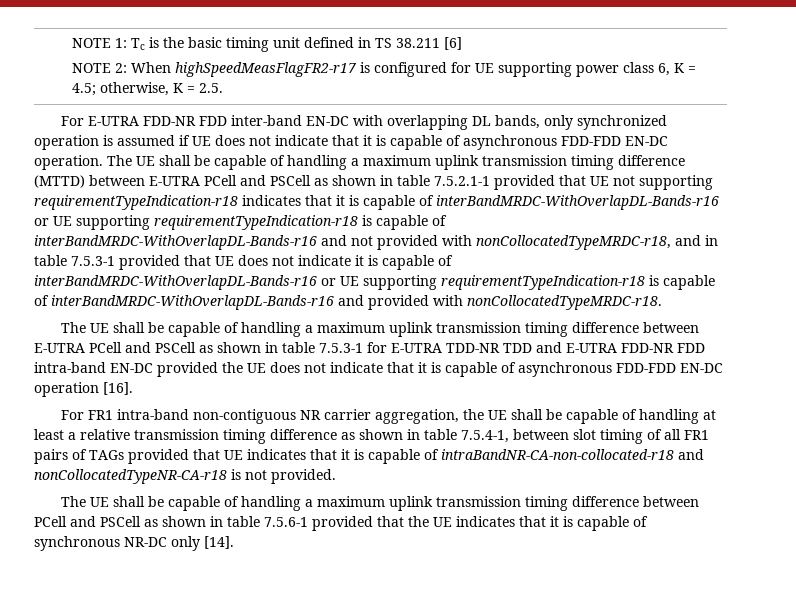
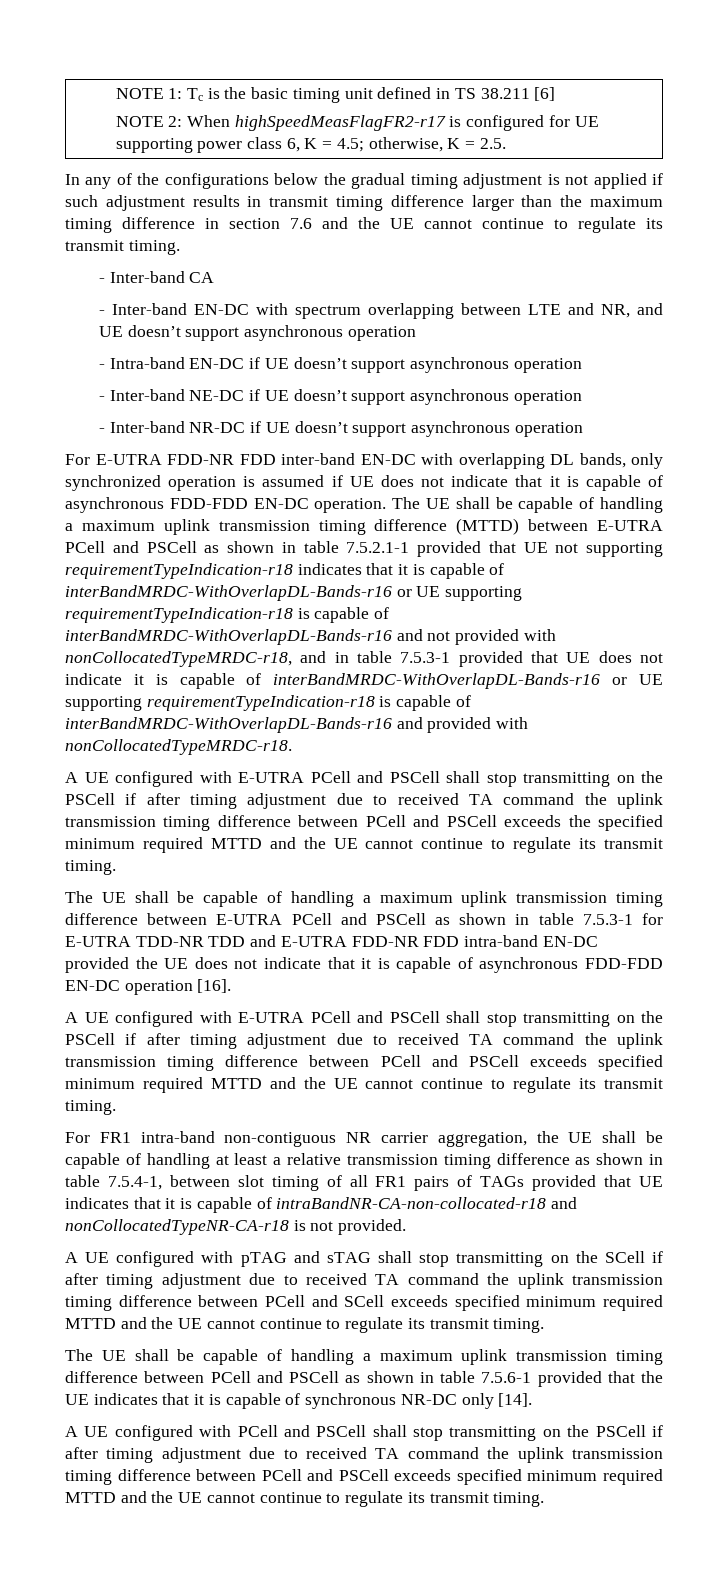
(223, 88) none -> [65,173,663,189] [65,195,663,211] [65,217,663,233] [65,240,180,255] [98,271,215,283] [98,303,664,319] [98,325,416,341] [98,357,582,373] [98,389,582,405] [98,421,583,437] // In any of the configurations below the gradual timing adjustment is not applied if such adjustment results in transmit timing difference larger than the maximum timing difference in section 7.6 and the UE cannot continue to regulate its transmit timing. // - Inter-band CA // - Inter-band EN-DC with spectrum overlapping between LTE and NR, and UE doesn’t support asynchronous operation // - Intra-band EN-DC if UE doesn’t support asynchronous operation // - Inter-band NE-DC if UE doesn’t support asynchronous operation // - Inter-band NR-DC if UE doesn’t support asynchronous operation
(662, 302) none -> [65,771,663,787] [65,793,663,809] [65,815,664,831] [65,837,664,853] [65,860,116,875] // A UE configured with E-UTRA PCell and PSCell shall stop transmitting on the PSCell if after timing adjustment due to received TA command the uplink transmission timing difference between PCell and PSCell exceeds the specified minimum required MTTD and the UE cannot continue to regulate its transmit timing.
(133, 388) none -> [65,1011,663,1027] [65,1033,663,1049] [65,1055,663,1071] [65,1077,664,1093] [65,1100,116,1115] // A UE configured with E-UTRA PCell and PSCell shall stop transmitting on the PSCell if after timing adjustment due to received TA command the uplink transmission timing difference between PCell and PSCell exceeds specified minimum required MTTD and the UE cannot continue to regulate its transmit timing.
(336, 476) none -> [65,1251,663,1267] [65,1273,663,1289] [65,1295,663,1311] [65,1317,545,1333] // A UE configured with pTAG and sTAG shall stop transmitting on the SCell if after timing adjustment due to received TA command the uplink transmission timing difference between PCell and SCell exceeds specified minimum required MTTD and the UE cannot continue to regulate its transmit timing.
(234, 542) none -> [65,1425,664,1441] [65,1447,663,1463] [65,1469,663,1485] [65,1491,545,1507] // A UE configured with PCell and PSCell shall stop transmitting on the PSCell if after timing adjustment due to received TA command the uplink transmission timing difference between PCell and PSCell exceeds specified minimum required MTTD and the UE cannot continue to regulate its transmit timing.

